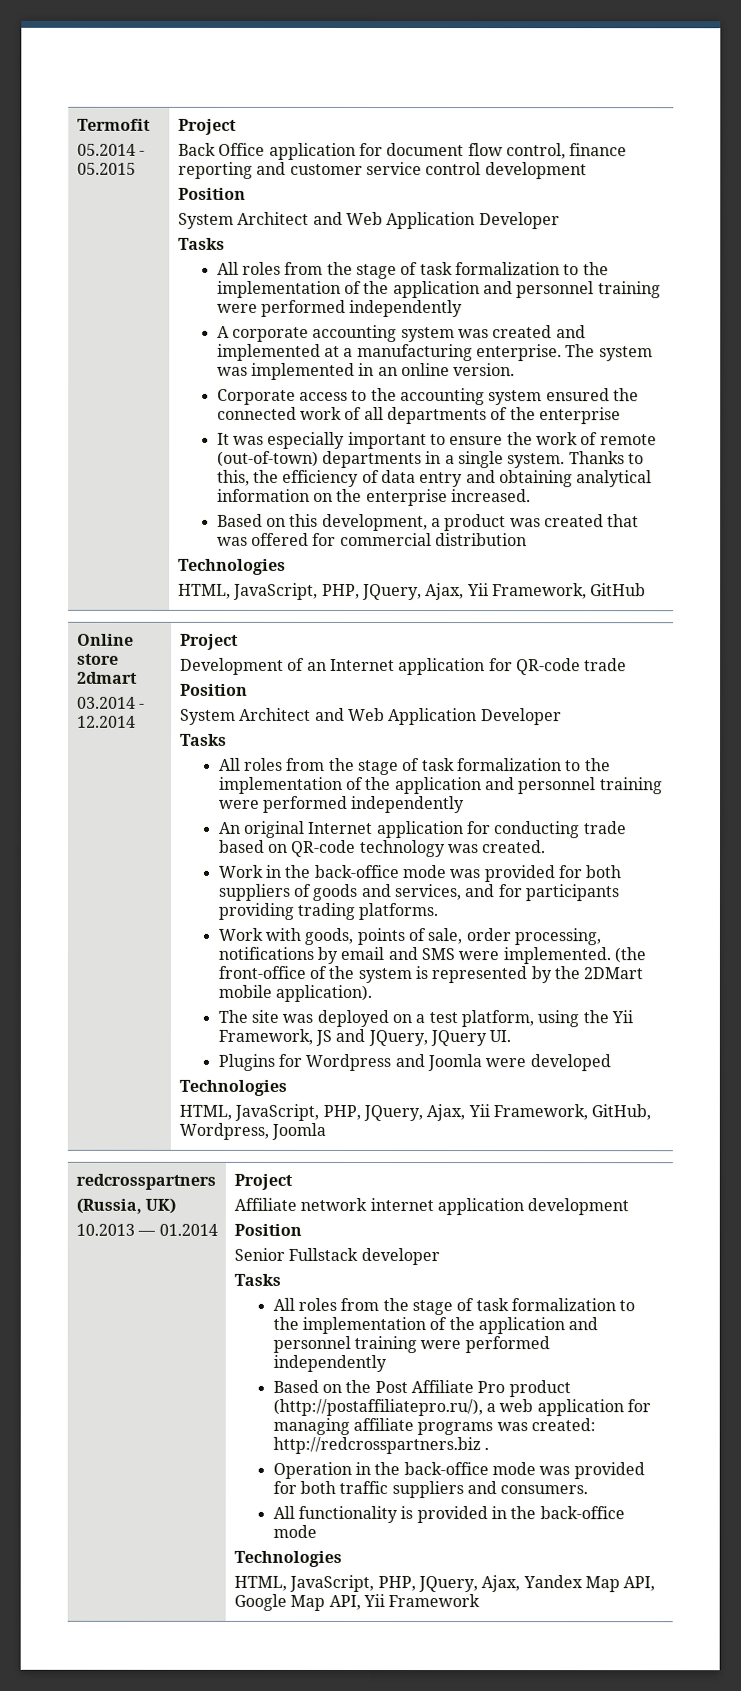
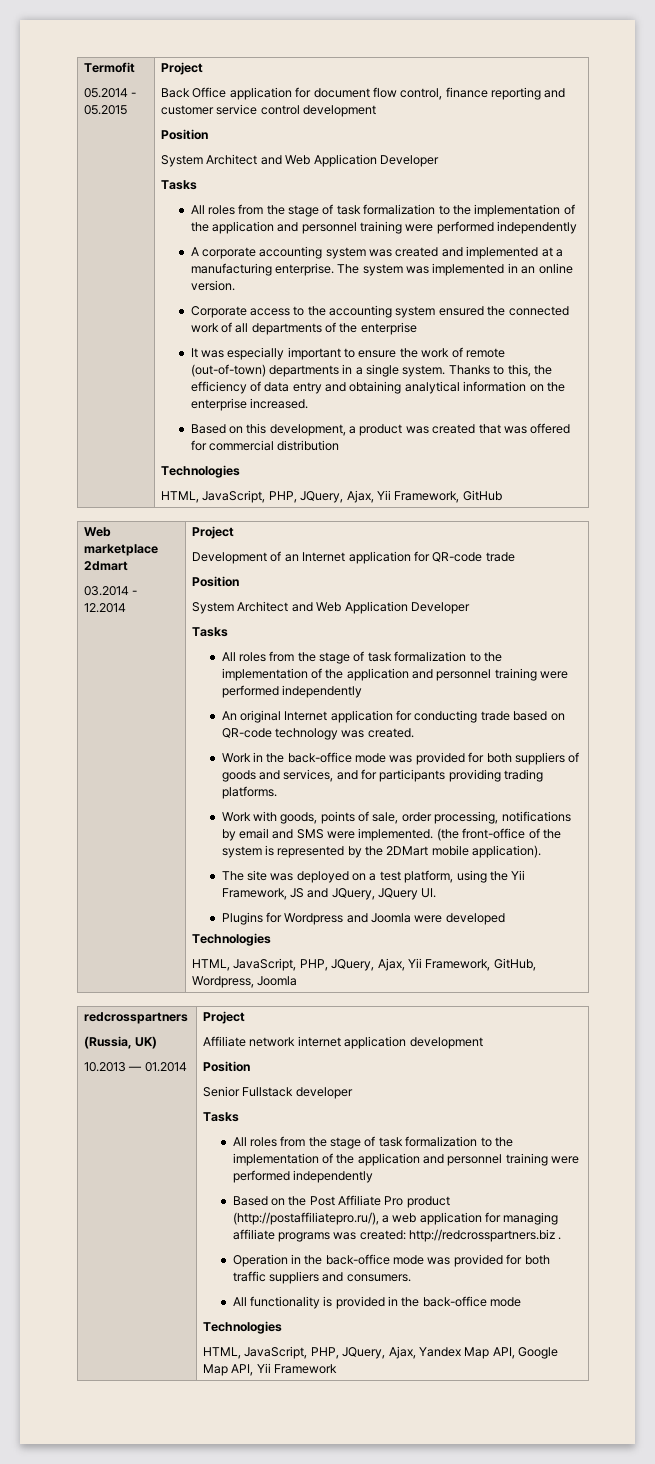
[77,633,135,646] [77,653,120,665] Online store -> [84,527,112,537] [84,544,159,556] Web marketplace

